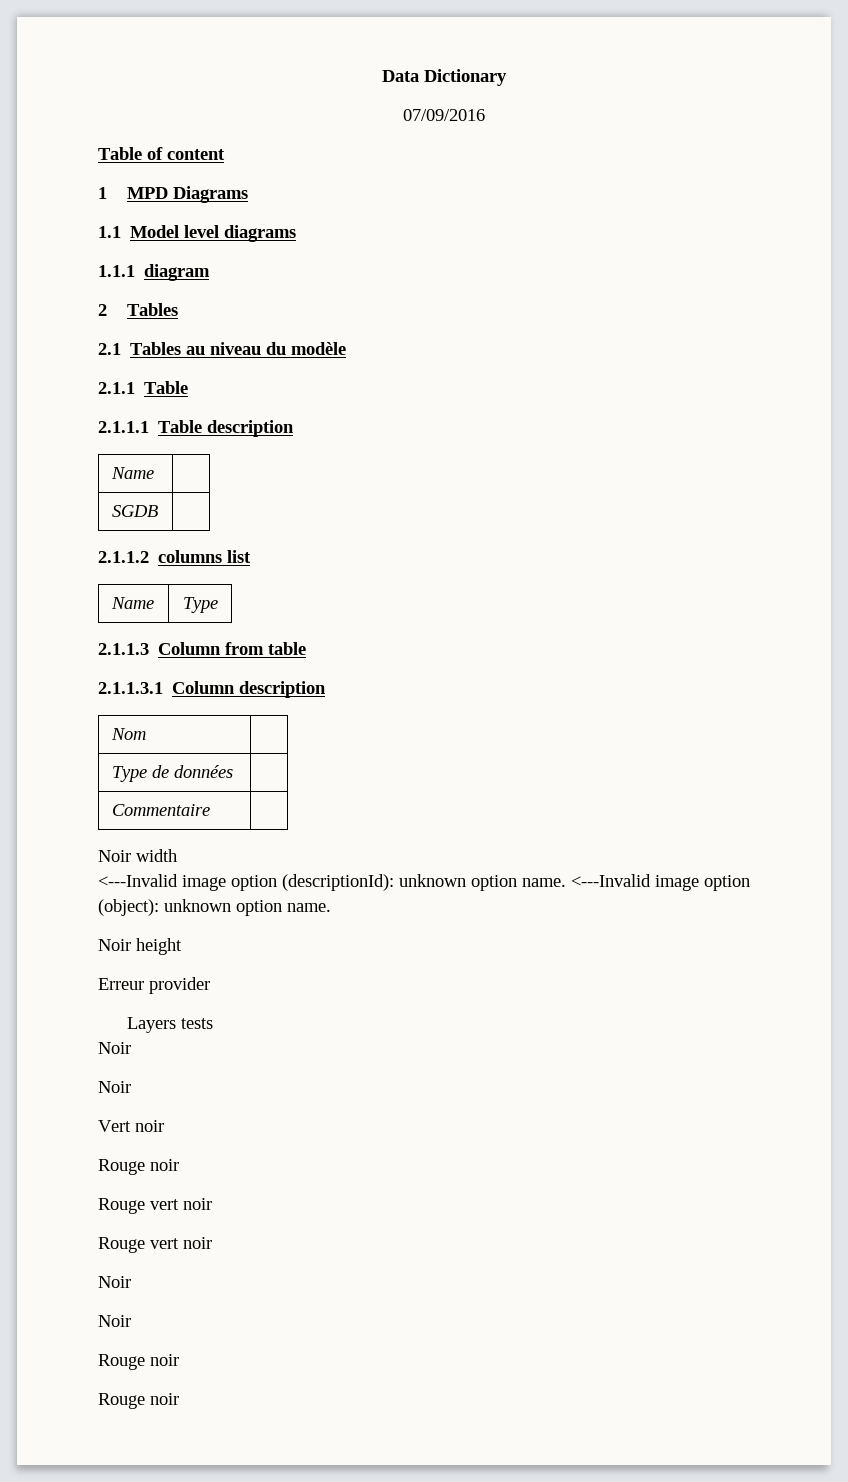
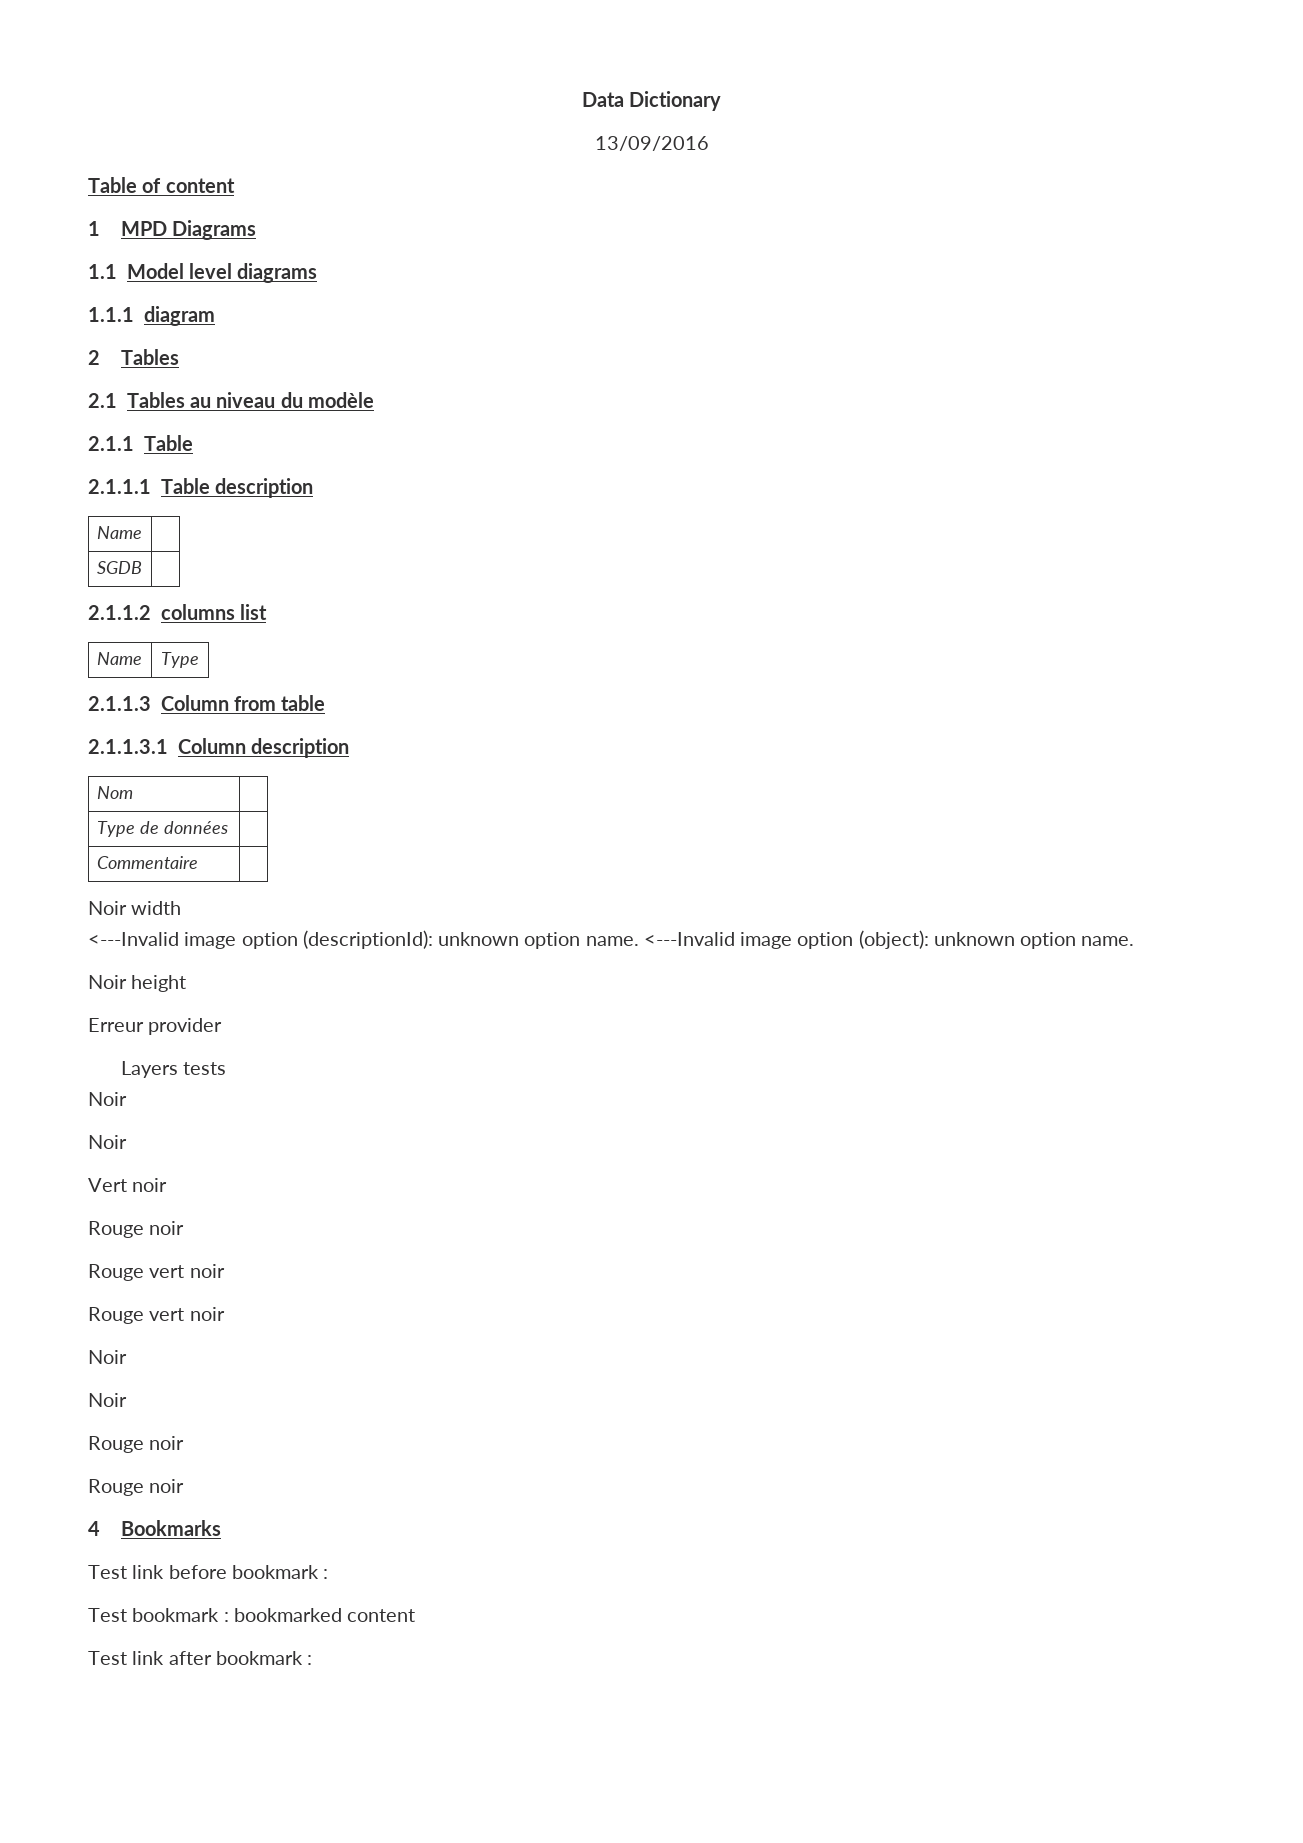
[403,109,485,121] 07/09/2016 -> [594,136,709,151] 13/09/2016
(179, 1399) none -> [88,1520,221,1536] [88,1565,329,1579] [88,1608,416,1622] [88,1651,313,1665] // 4 Bookmarks // Test link before bookmark : // Test bookmark : bookmarked content // Test link after bookmark :

